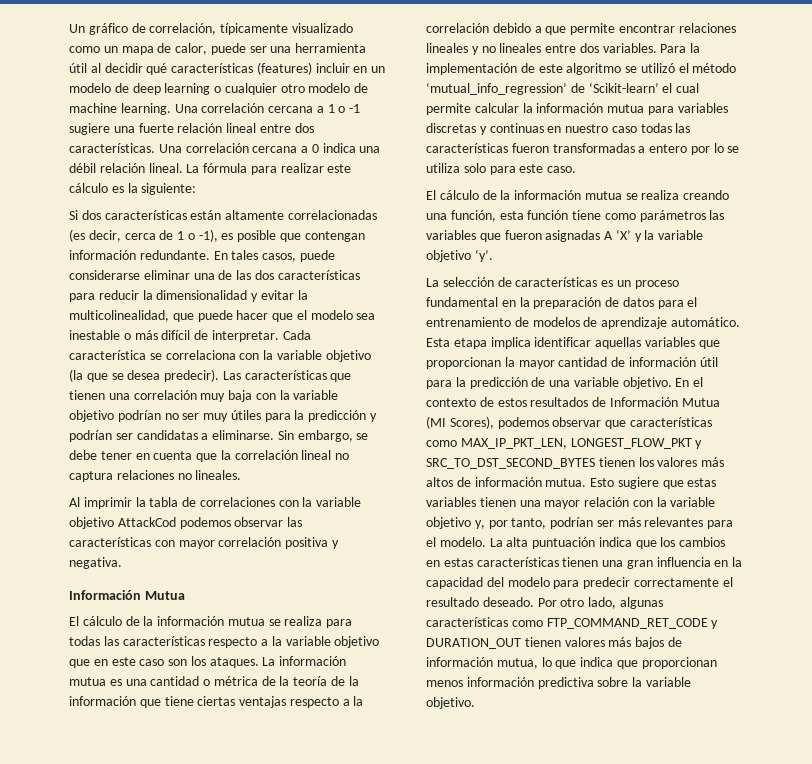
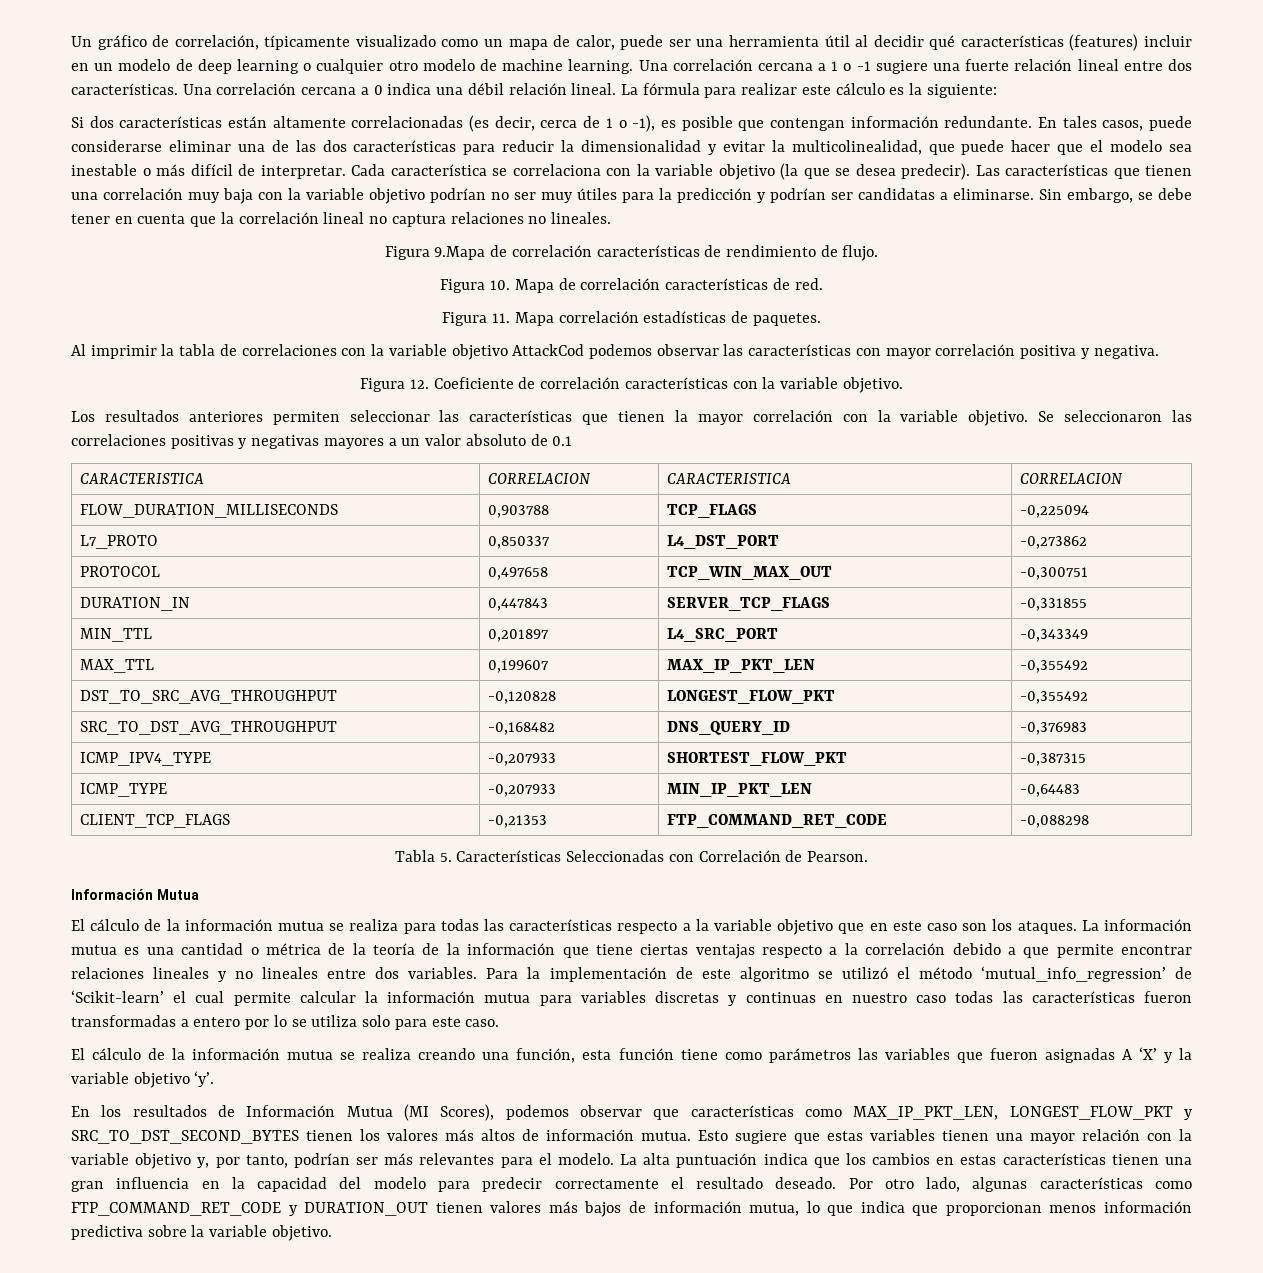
(242, 475) none -> [384,245,879,261] [440,278,823,293] [442,311,821,326] // Figura 9.Mapa de correlación características de rendimiento de flujo. // Figura 10. Mapa de correlación características de red. // Figura 11. Mapa correlación estadísticas de paquetes.
(122, 563) none -> [360,377,903,393] [71,410,1193,426] [71,434,573,449] [80,473,205,484] [488,473,592,484] [667,473,792,484] [1020,473,1124,484] [80,504,339,518] [488,505,550,518] [667,504,758,518] [1020,505,1090,518] [80,535,159,549] [488,536,551,549] [667,535,780,549] [1020,536,1088,549] [80,566,161,577] [488,567,549,580] [667,566,833,580] [1020,567,1089,580] [80,597,191,611] [488,598,549,611] [667,597,831,611] [1020,598,1088,611] [80,628,153,642] [488,629,550,642] [667,628,779,642] [1020,629,1089,642] [80,659,155,673] [488,660,550,673] [667,659,816,673] [1020,660,1089,673] [80,690,338,704] [488,691,557,704] [667,690,836,704] [1020,691,1089,704] [80,721,338,735] [488,722,556,735] [667,721,791,735] [1020,722,1088,735] [80,752,212,766] [488,753,557,766] [667,752,848,766] [1020,753,1087,766] [80,783,168,797] [488,784,557,797] [667,783,813,797] [1020,784,1081,797] [80,814,231,828] [488,815,548,828] [667,814,888,828] [1020,815,1090,828] [394,850,869,862] // Figura 12. Coeficiente de correlación características con la variable objetivo. // Los resultados anteriores permiten seleccionar las características que tienen la mayor correlación con la variable objetivo. Se seleccionaron las correlaciones positivas y negativas mayores a un valor absoluto de 0.1 // CARACTERISTICA | CORRELACION | CARACTERISTICA | CORRELACION // FLOW_DURATION_MILLISECONDS | 0,903788 | TCP_FLAGS | -0,225094 // L7_PROTO | 0,850337 | L4_DST_PORT | -0,273862 // PROTOCOL | 0,497658 | TCP_WIN_MAX_OUT | -0,300751 // DURATION_IN | 0,447843 | SERVER_TCP_FLAGS | -0,331855 // MIN_TTL | 0,201897 | L4_SRC_PORT | -0,343349 // MAX_TTL | 0,199607 | MAX_IP_PKT_LEN | -0,355492 // DST_TO_SRC_AVG_THROUGHPUT | -0,120828 | LONGEST_FLOW_PKT | -0,355492 // SRC_TO_DST_AVG_THROUGHPUT | -0,168482 | DNS_QUERY_ID | -0,376983 // ICMP_IPV4_TYPE | -0,207933 | SHORTEST_FLOW_PKT | -0,387315 // ICMP_TYPE | -0,207933 | MIN_IP_PKT_LEN | -0,64483 // CLIENT_TCP_FLAGS | -0,21353 | FTP_COMMAND_RET_CODE | -0,088298 // Tabla 5. Características Seleccionadas con Correlación de Pearson.
[426,277,679,289] [426,297,698,309] [426,317,740,329] [426,337,720,349] [426,357,718,369] [426,377,704,389] [426,397,527,407] La selección de características es un proceso fundamental en la preparación de datos para el entrenamiento de modelos de aprendizaje automático. Esta etapa implica identificar aquellas variables que proporcionan la mayor cantidad de información útil para la predicción de una variable objetivo. En el contexto de estos -> [71,1105,122,1117] En los

